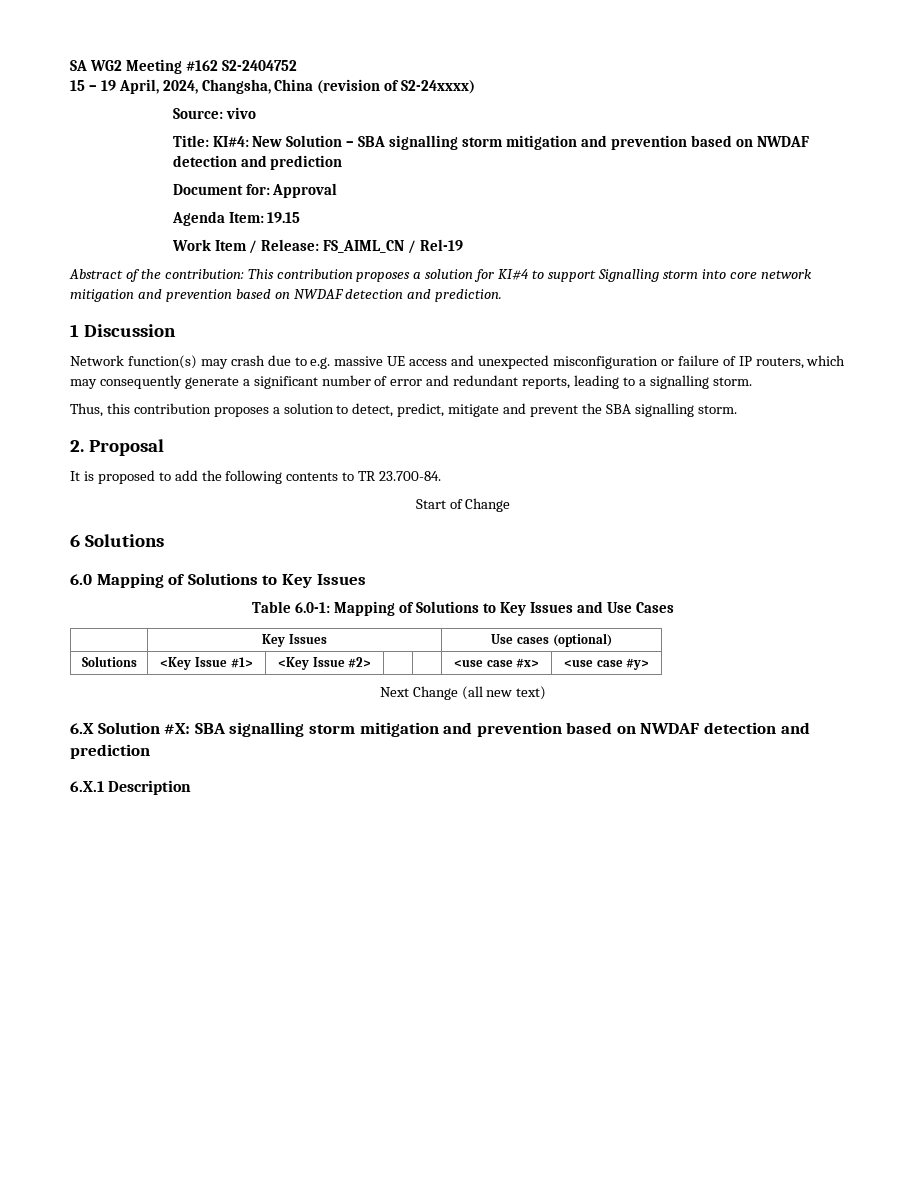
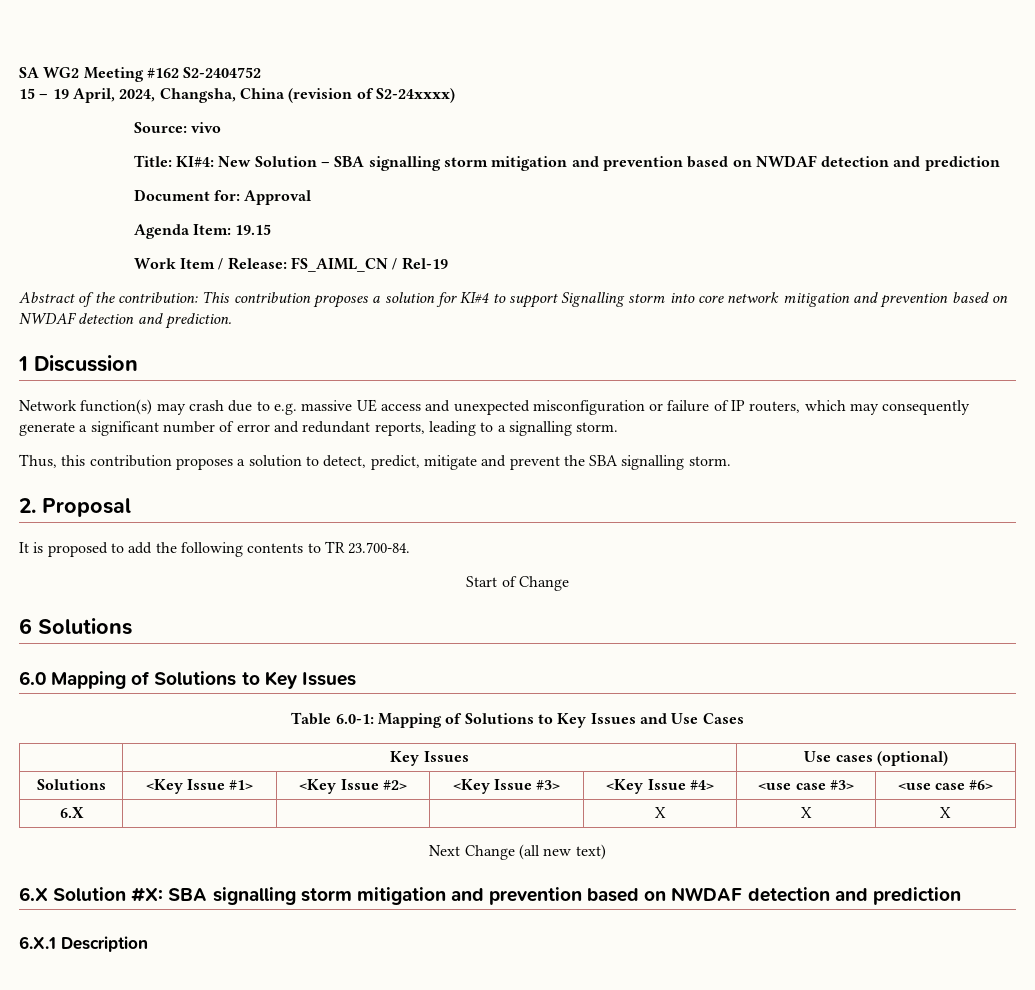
[453,658,540,668] [563,658,650,670] | | <use case #x> | <use case #y> -> [452,779,561,794] [606,779,714,794] [758,780,854,790] [897,780,994,790] [59,807,84,818] [654,807,666,818] [800,807,812,818] [940,807,951,818] <Key Issue #3> | <Key Issue #4> | <use case #3> | <use case #6> // 6.X | | | | X | X | X

